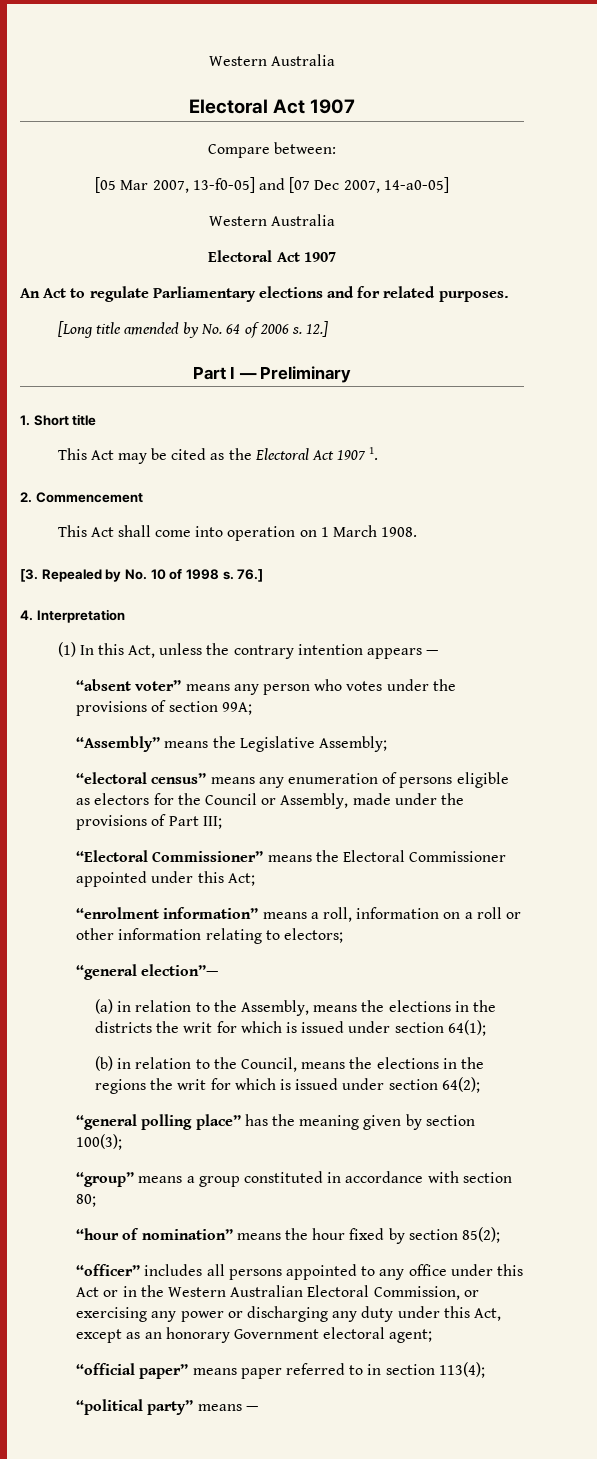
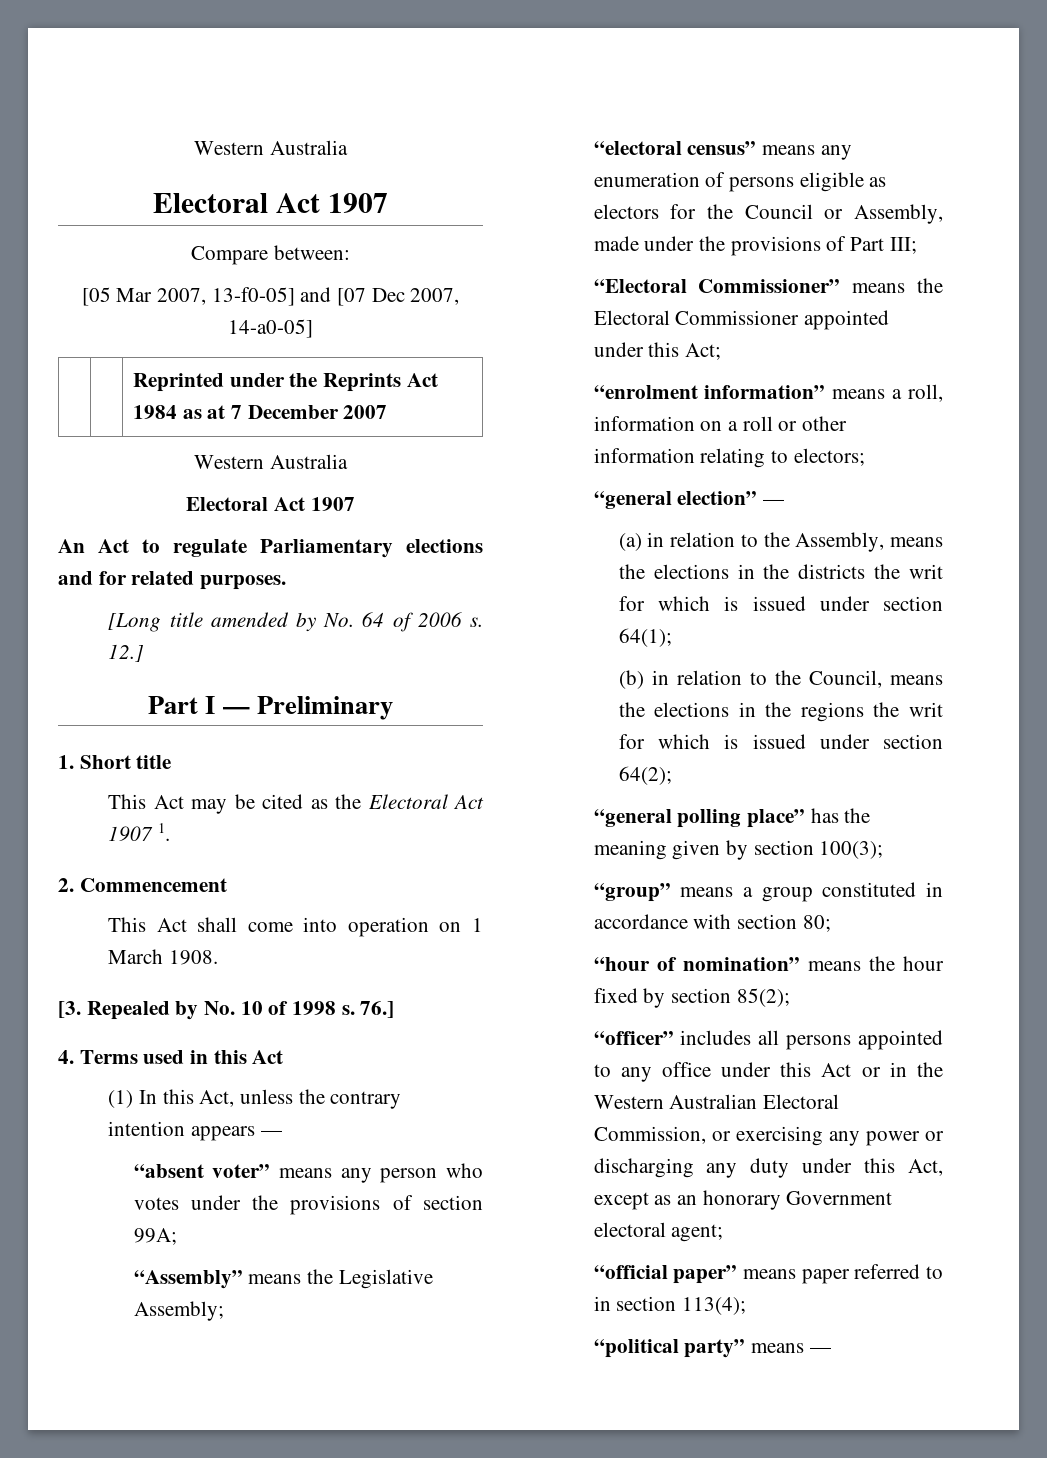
(449, 185) none -> [132,373,438,392] [132,405,388,419] // | | Reprinted under the Reprints Act 1984 as at 7 December 2007
[36,609,125,623] Interpretation -> [79,1050,284,1064] Terms used in this Act
[141,964,219,976] election”— -> [677,491,784,505] election” —

